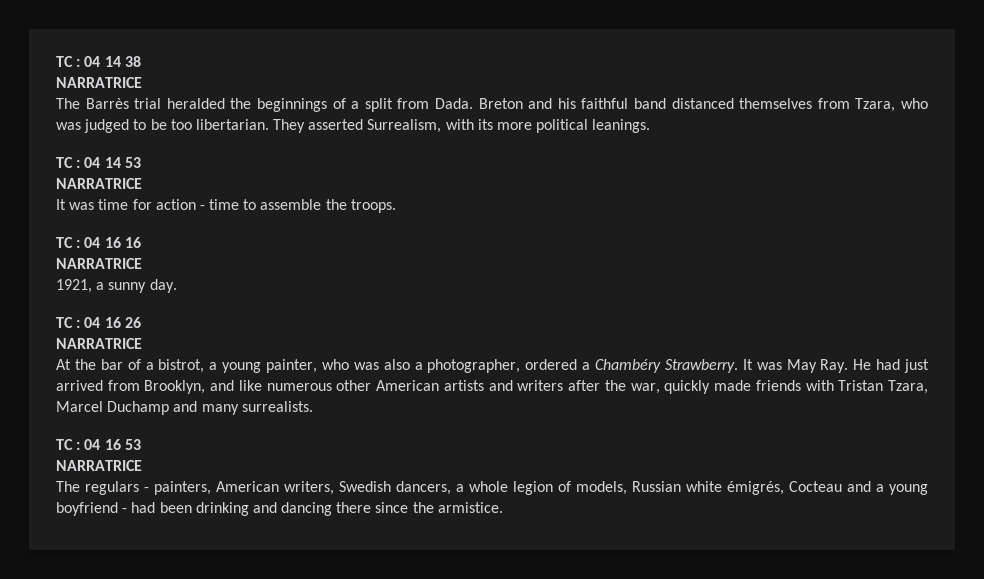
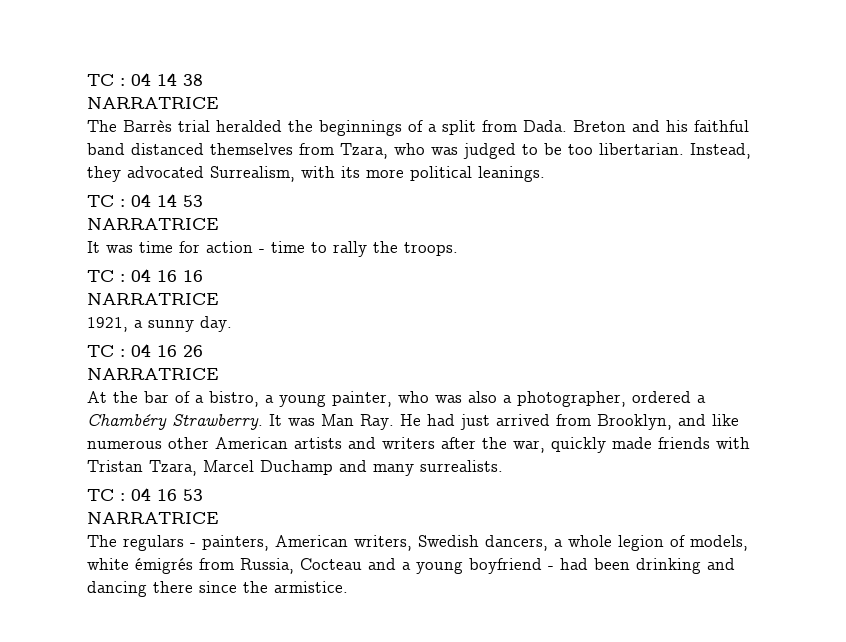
[273,119,364,133] They asserted -> [690,143,751,159] [87,166,204,182] Instead, they advocated
[260,199,322,210] assemble -> [333,241,367,257] rally
[158,359,205,373] bistrot, -> [209,391,259,407] bistro,
[786,359,817,373] May -> [321,414,354,426] Man
[632,481,784,495] Russian white émigrés, -> [87,558,294,574] white émigrés from Russia,

